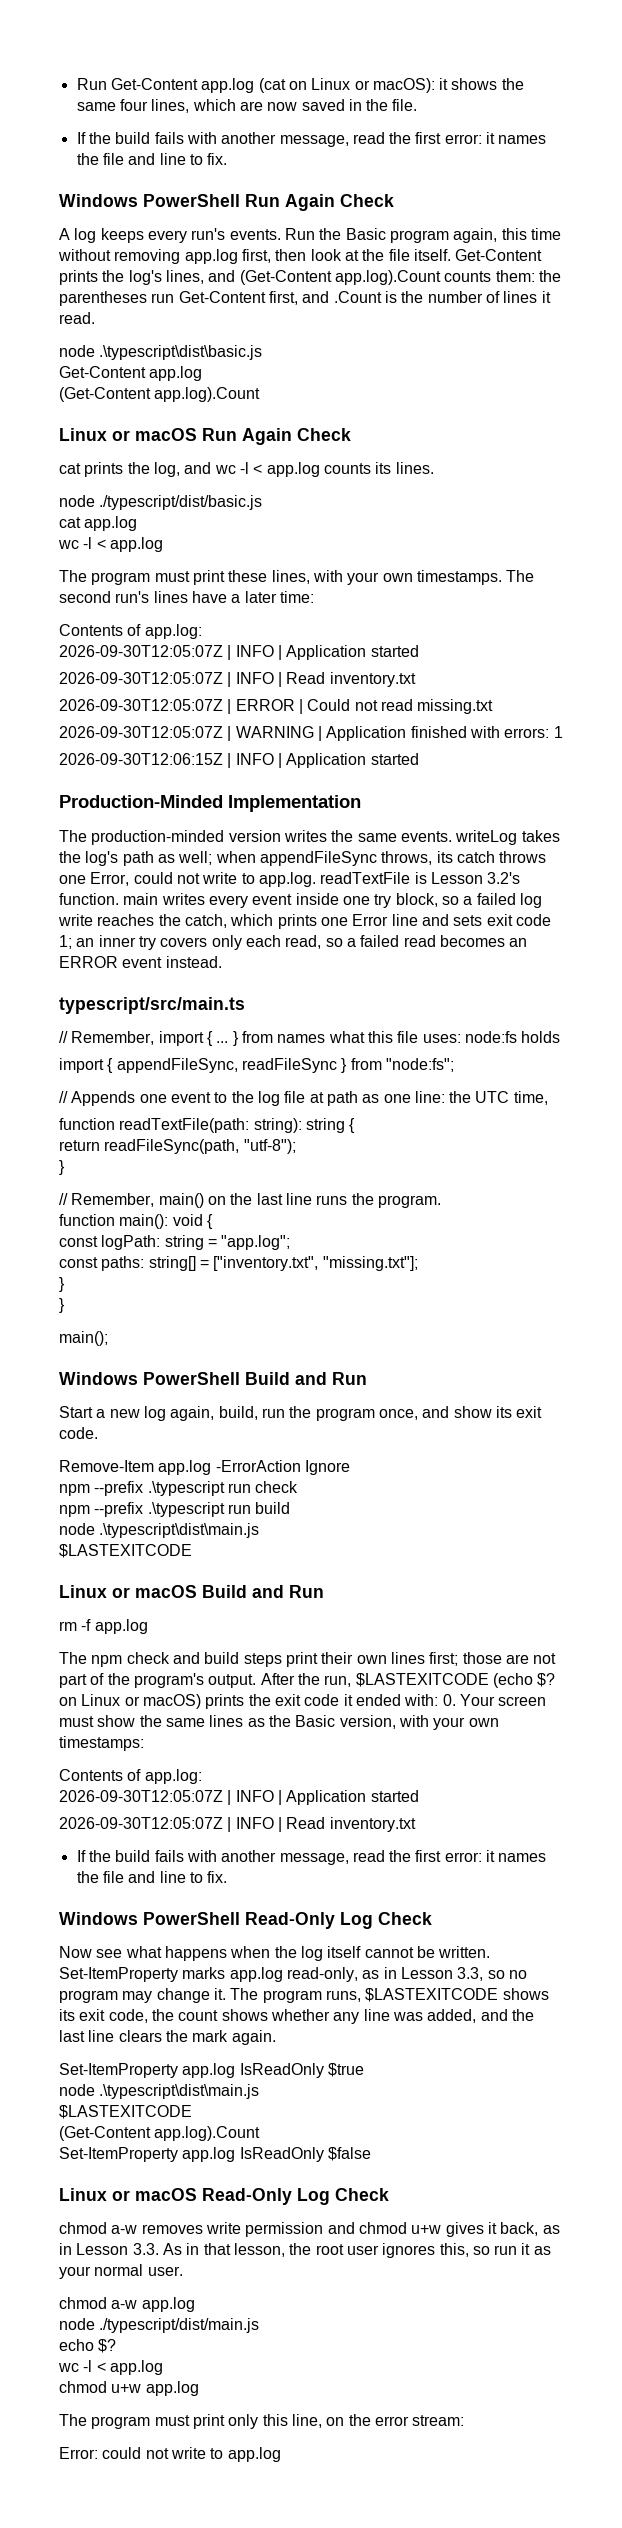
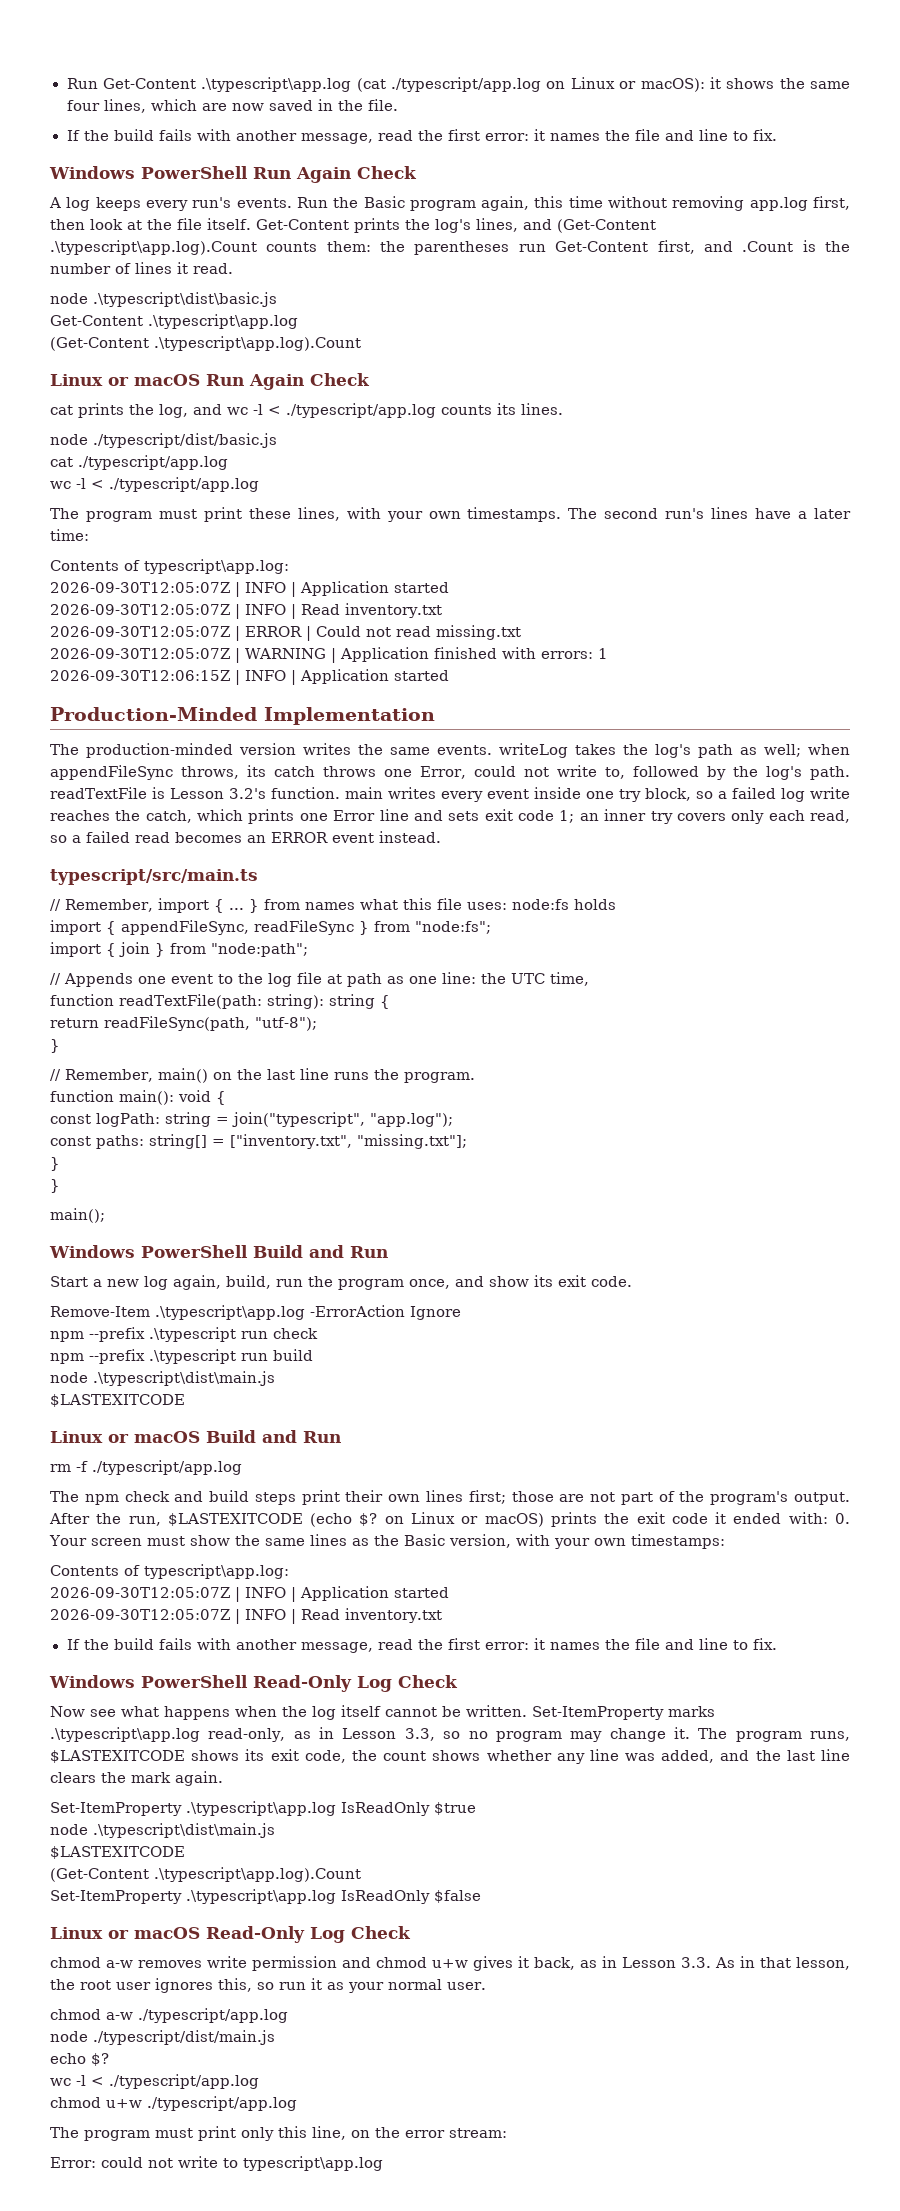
[201,78,286,93] app.log (cat -> [201,77,541,92] .\typescript\app.log (cat ./typescript/app.log
[334,270,441,285] app.log).Count -> [50,240,257,255] .\typescript\app.log).Count
[149,366,203,381] [59,387,261,402] app.log // (Get-Content app.log).Count -> [148,314,298,329] [50,336,361,351] .\typescript\app.log // (Get-Content .\typescript\app.log).Count
[266,462,320,477] app.log -> [286,403,436,418] ./typescript/app.log
[84,516,138,531] [58,537,163,552] app.log // wc -l < app.log -> [78,455,228,470] [50,477,259,492] ./typescript/app.log // wc -l < ./typescript/app.log
[144,624,202,639] app.log: -> [144,559,289,574] typescript\app.log:
[241,872,316,887] to app.log. -> [604,766,850,780] to, followed by the log's path.
(454, 1065) none -> [50,942,308,957] // import { join } from "node:path";
[221,1235,291,1250] "app.log"; -> [232,1112,453,1127] join("typescript", "app.log");
[158,1460,212,1475] app.log -> [155,1305,305,1320] .\typescript\app.log
[94,1619,148,1634] app.log -> [92,1460,242,1475] ./typescript/app.log
[144,1769,202,1784] app.log: -> [144,1564,289,1579] typescript\app.log:
[229,1967,283,1982] app.log -> [50,1727,200,1742] .\typescript\app.log
[182,2063,236,2078] app.log -> [186,1801,336,1816] .\typescript\app.log
[154,2126,261,2141] [59,2147,236,2162] app.log).Count // Set-ItemProperty app.log -> [154,1867,361,1882] [50,1889,336,1904] .\typescript\app.log).Count // Set-ItemProperty .\typescript\app.log
[141,2297,195,2312] app.log -> [138,2008,288,2023] ./typescript/app.log
[109,2360,163,2375] [59,2381,199,2396] app.log // chmod u+w app.log -> [109,2074,259,2089] [50,2096,297,2111] ./typescript/app.log // chmod u+w ./typescript/app.log
[227,2447,281,2462] app.log -> [243,2156,383,2171] typescript\app.log

